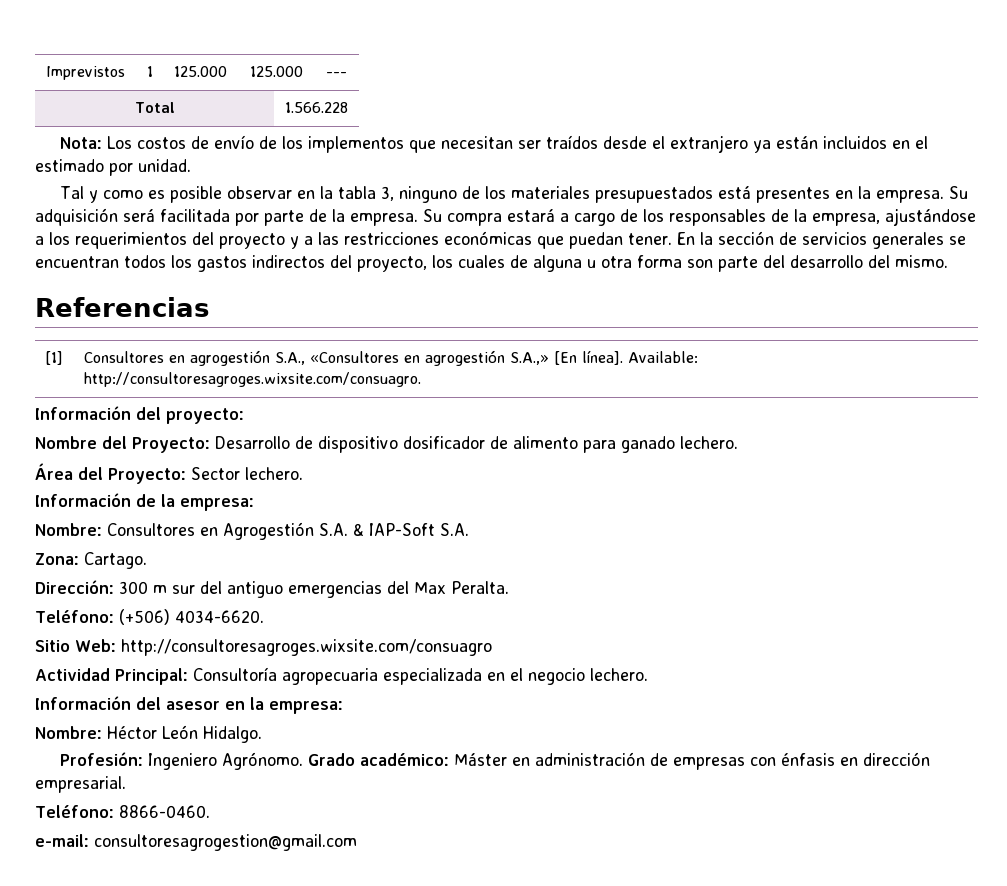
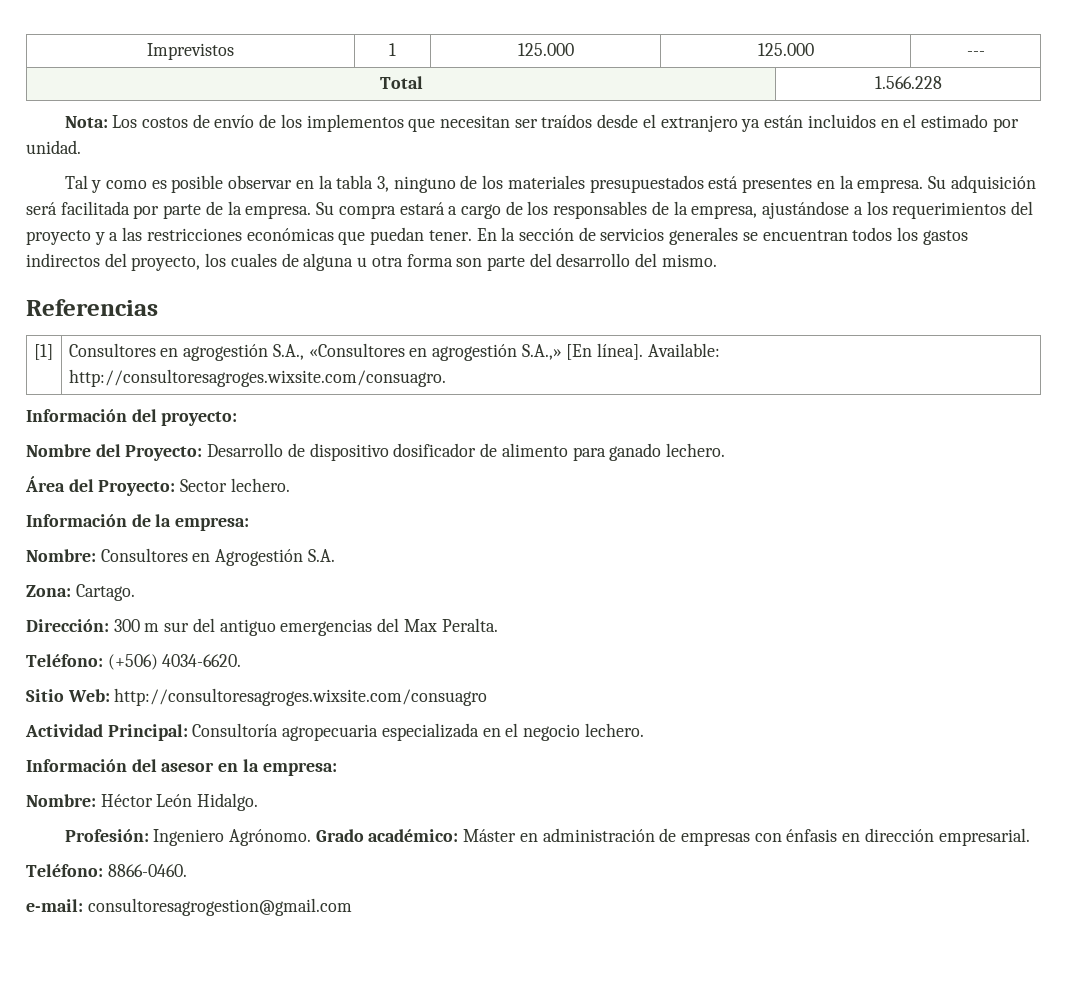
[353,523,469,536] & IAP-Soft S.A. -> (335, 555) none

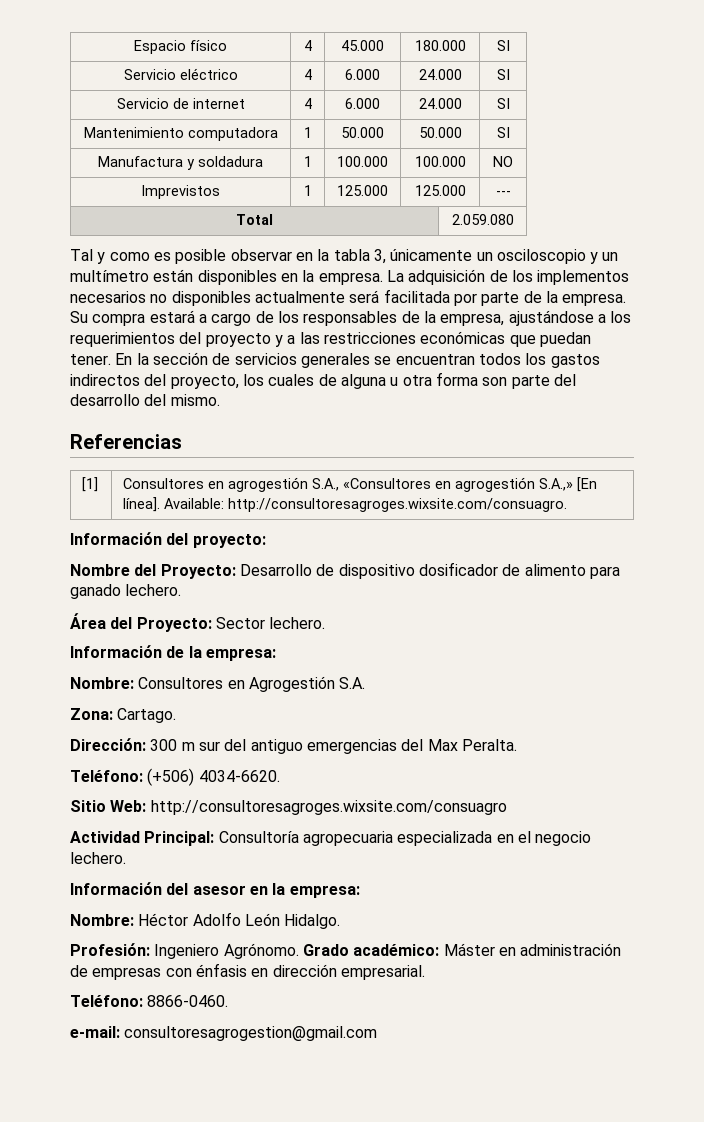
(147, 51) none -> [134,40,227,54] [303,40,312,51] [341,40,384,51] [414,40,466,51] [496,40,510,51] [123,68,238,80] [303,69,312,80] [345,69,380,80] [418,69,462,80] [496,69,510,80] [116,98,245,109] [303,98,312,109] [345,98,380,109] [418,98,462,109] [496,98,510,109] [83,127,278,141] [303,127,312,138] [341,127,384,138] [418,127,462,138] [496,127,510,138] [98,156,263,170] [303,156,312,167] [337,156,388,167] [414,156,466,167] [493,156,513,167] Espacio físico | 4 | 45.000 | 180.000 | SI // Servicio eléctrico | 4 | 6.000 | 24.000 | SI // Servicio de internet | 4 | 6.000 | 24.000 | SI // Mantenimiento computadora | 1 | 50.000 | 50.000 | SI // Manufactura y soldadura | 1 | 100.000 | 100.000 | NO //
[874,76,942,89] [64,114,1019,132] [26,140,81,154] 1.566.228 // Nota: Los costos de envío de los implementos que necesitan ser traídos desde el extranjero ya están incluidos en el estimado por unidad. -> [451,214,514,225] 2.059.080
[393,175,1036,193] ninguno de los materiales presupuestados está presentes en la empresa. Su adquisición -> [390,249,619,264] [70,269,630,285] [70,291,345,306] únicamente un osciloscopio y un multímetro están disponibles en la empresa. La adquisición de los implementos necesarios no disponibles actualmente
(153, 800) none -> [192,912,241,926] Adolfo

